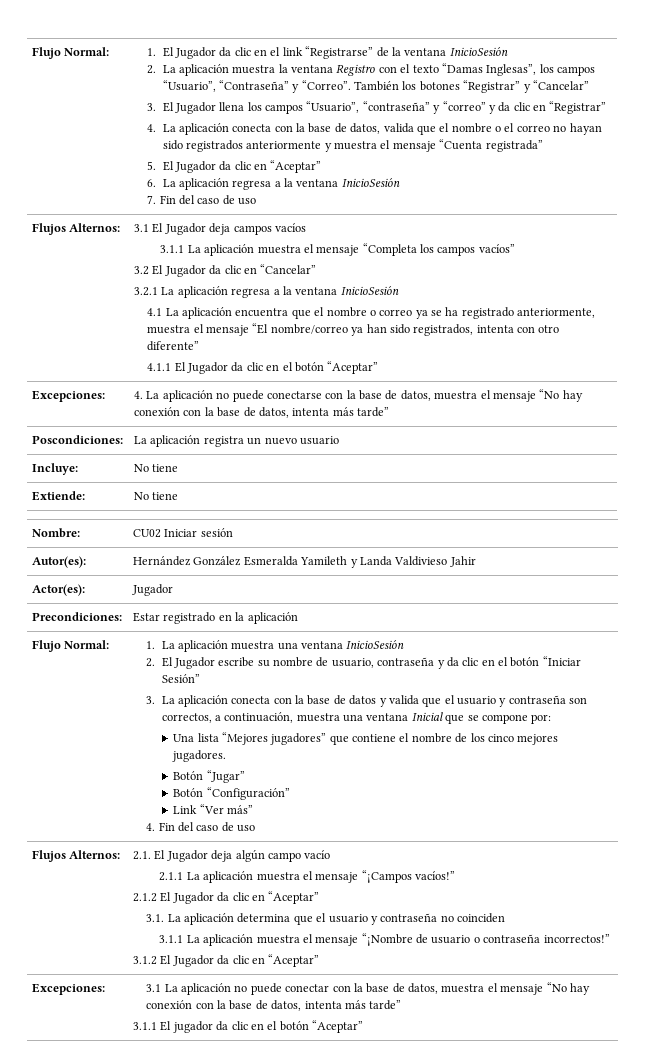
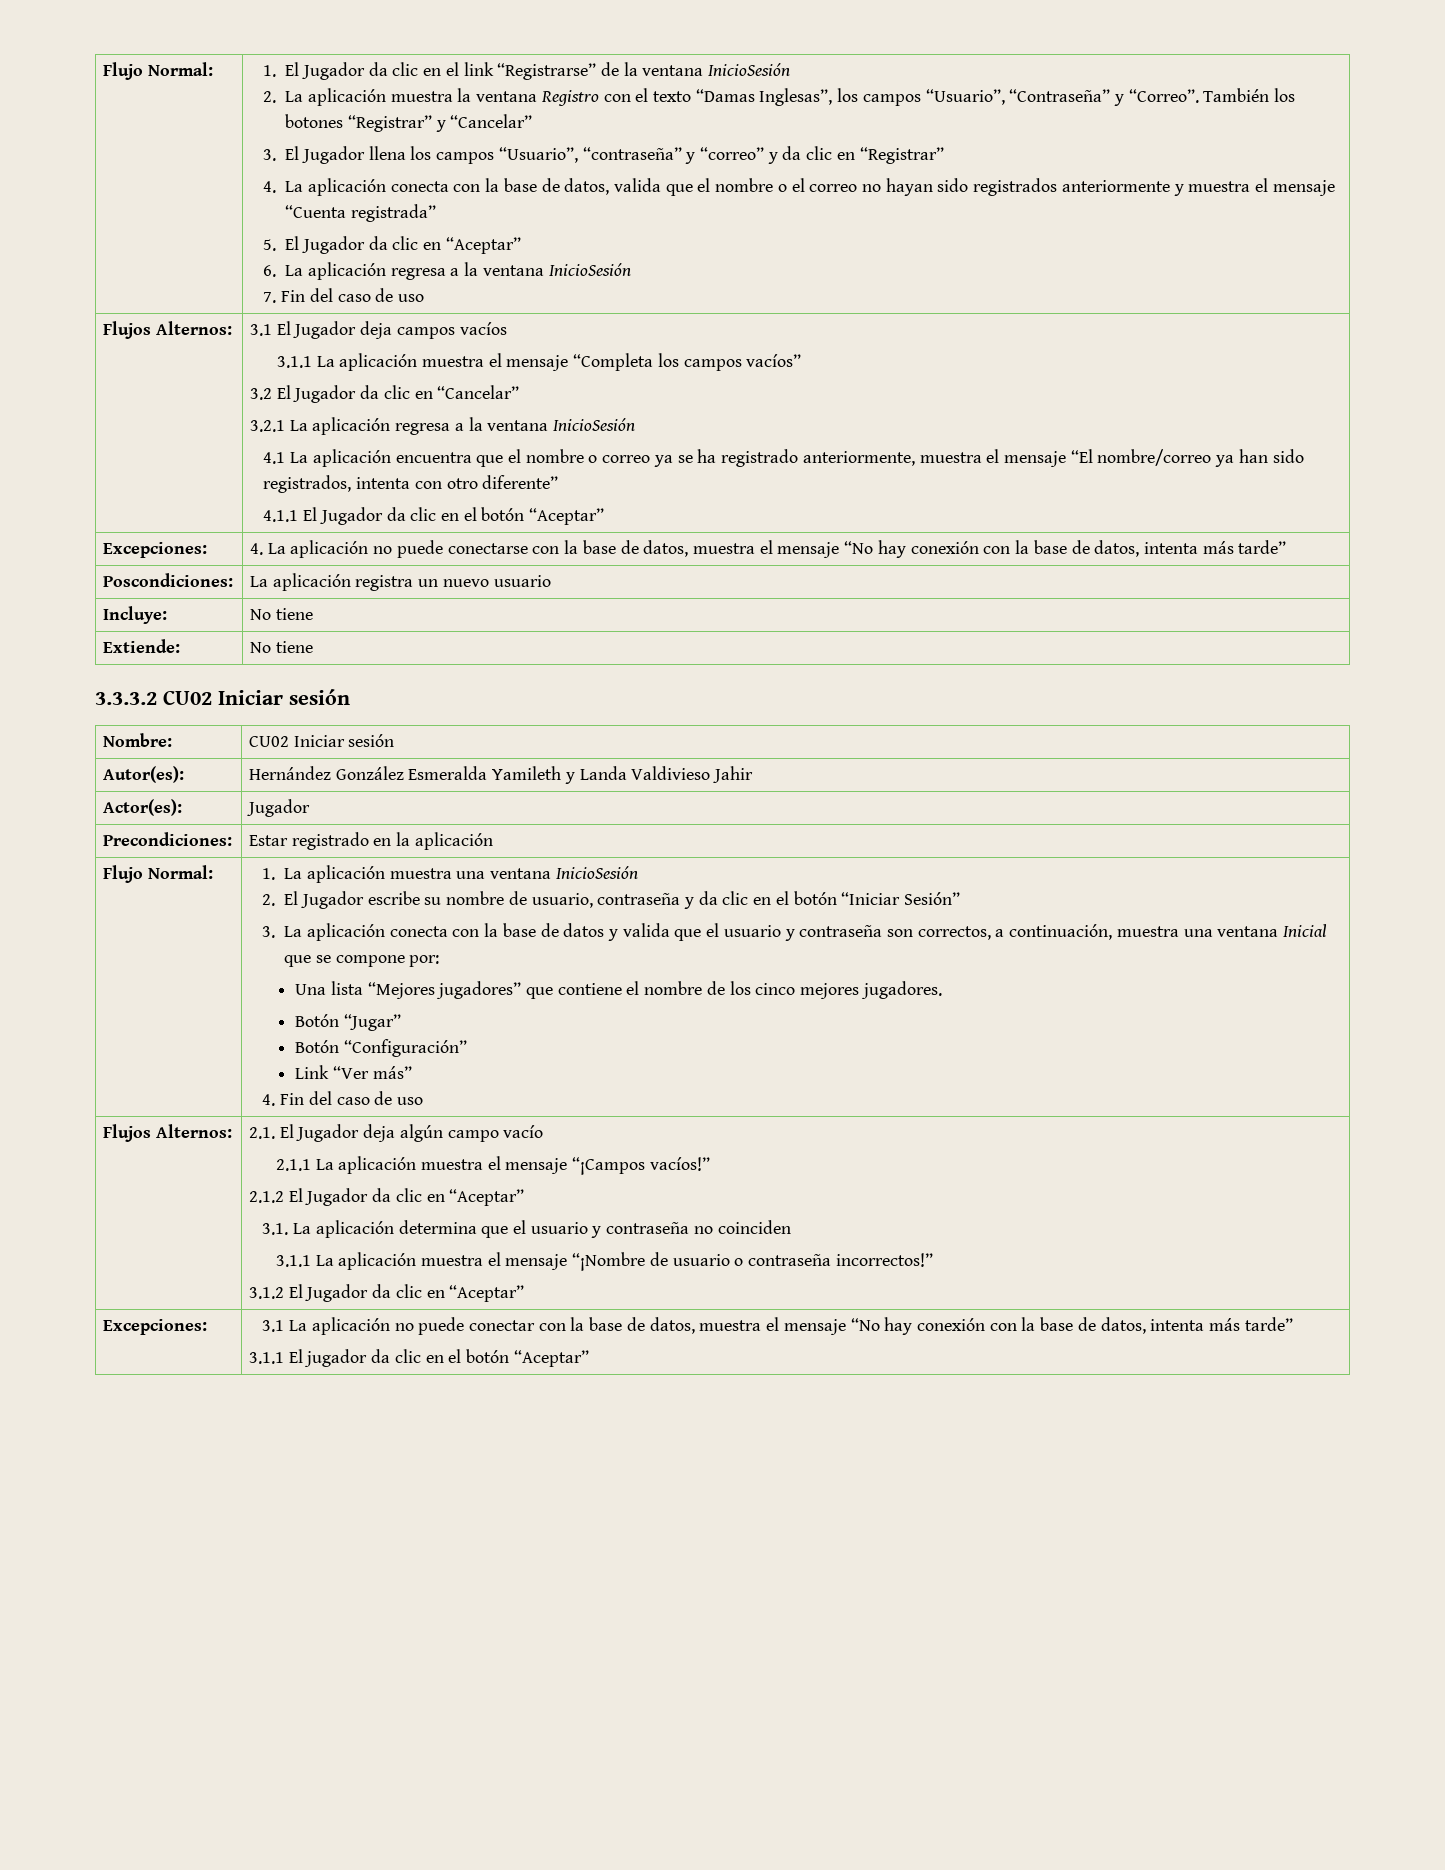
(179, 496) none -> [95,689,350,705] // 3.3.3.2 CU02 Iniciar sesión

